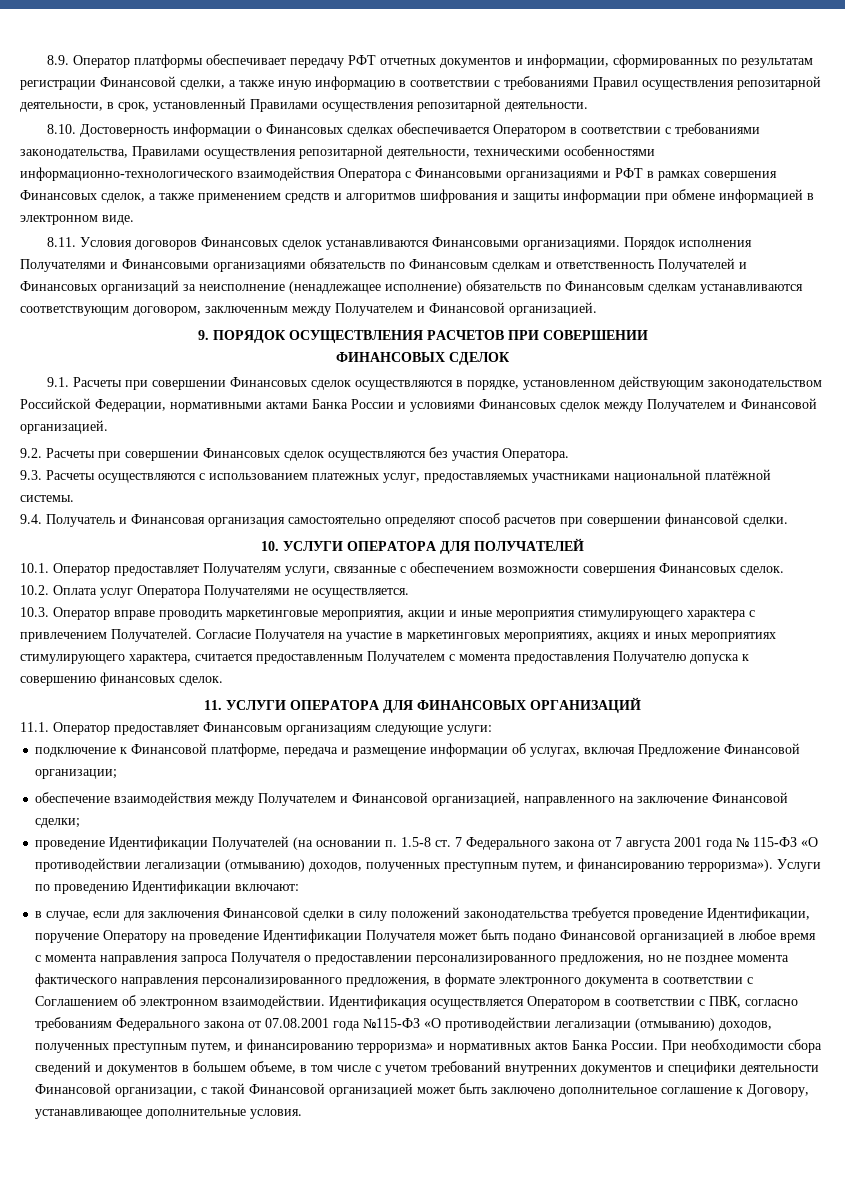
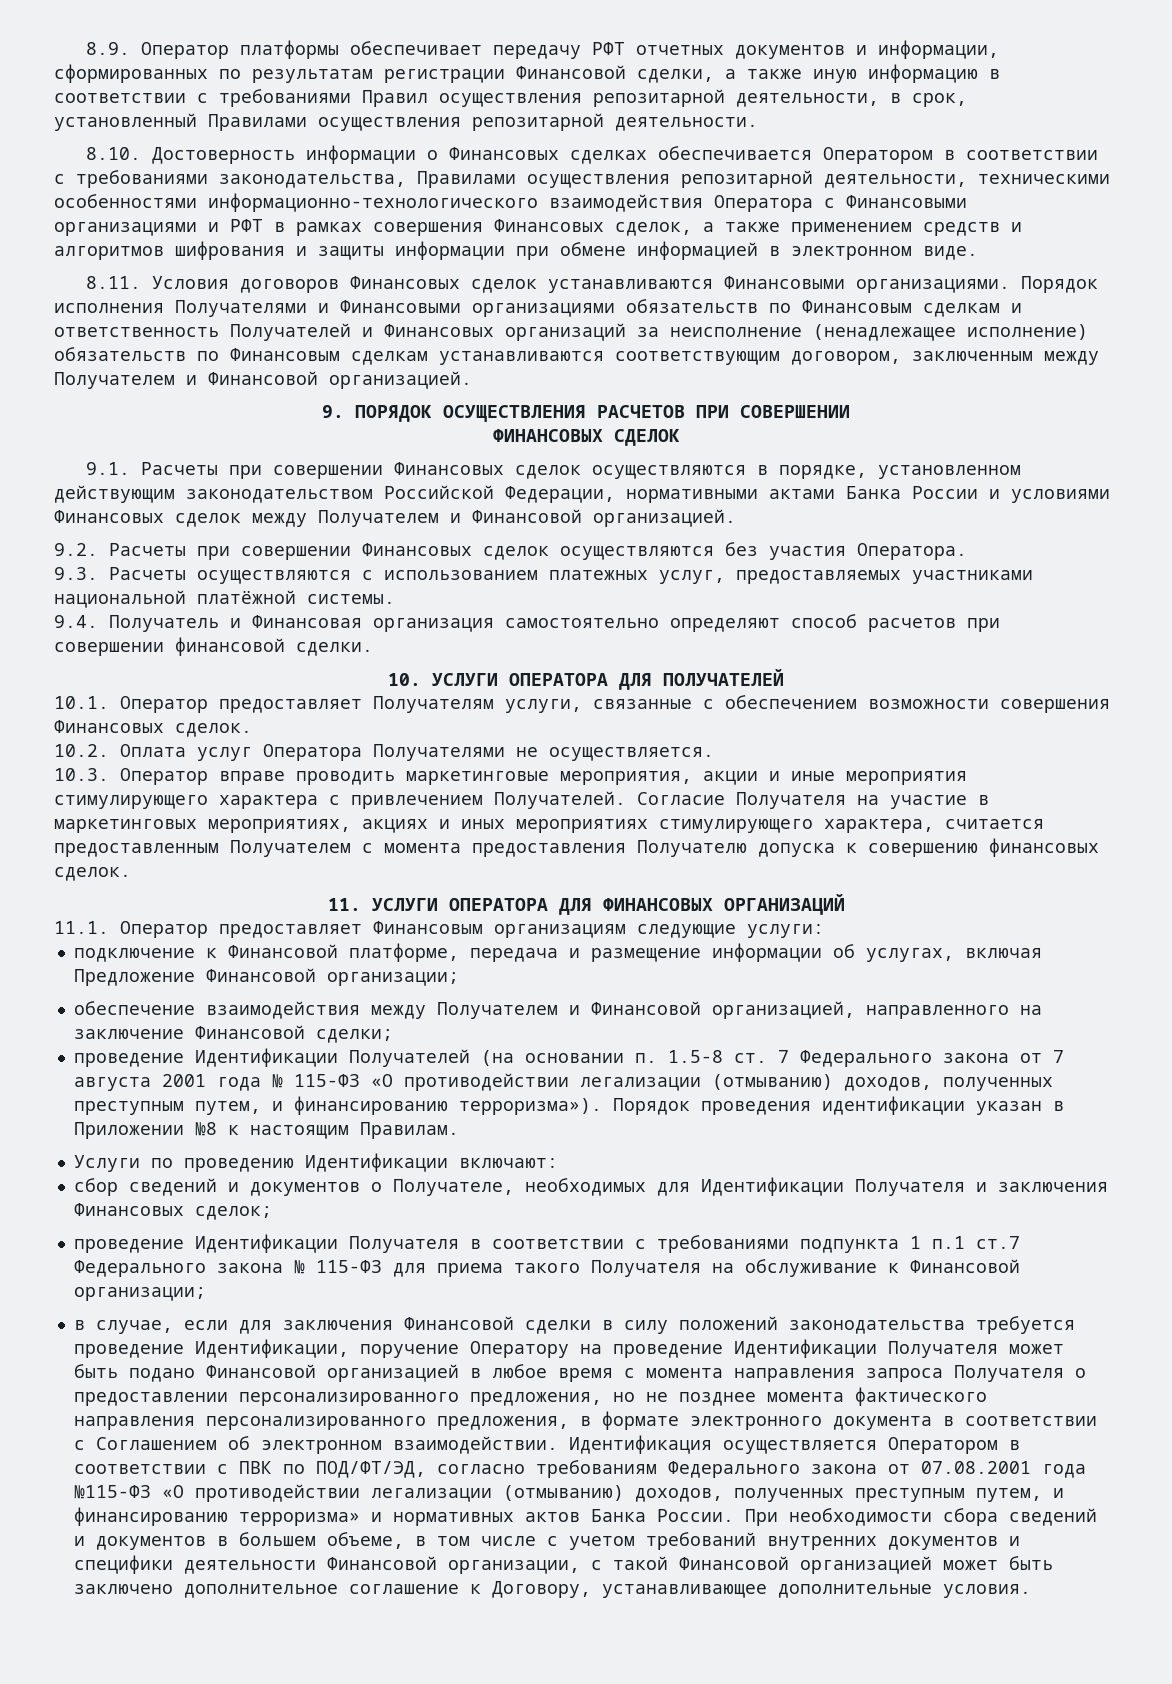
(774, 865) none -> [612,1096,1064,1115] [73,1122,459,1139] Порядок проведения идентификации указан в Приложении №8 к настоящим Правилам. //
(300, 887) none -> [73,1177,1108,1196] [73,1203,272,1220] [73,1234,1020,1253] [73,1259,1020,1277] [73,1287,206,1301] // сбор сведений и документов о Получателе, необходимых для Идентификации Получателя и заключения Финансовых сделок; // проведение Идентификации Получателя в соответствии с требованиями подпункта 1 п.1 ст.7 Федерального закона № 115-ФЗ для приема такого Получателя на обслуживание к Финансовой организации;
[709,996,742,1008] ПВК, -> [238,1461,426,1478] ПВК по ПОД/ФТ/ЭД,

